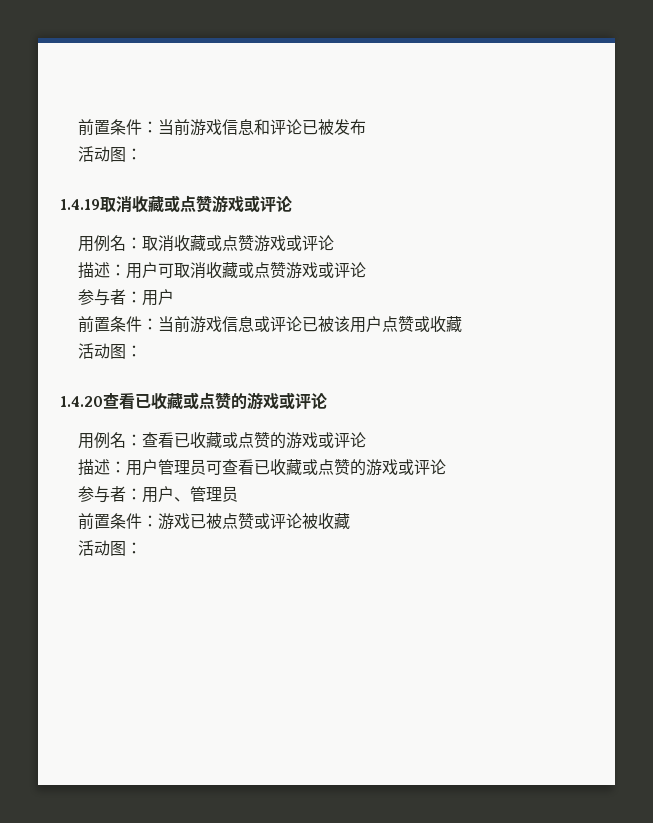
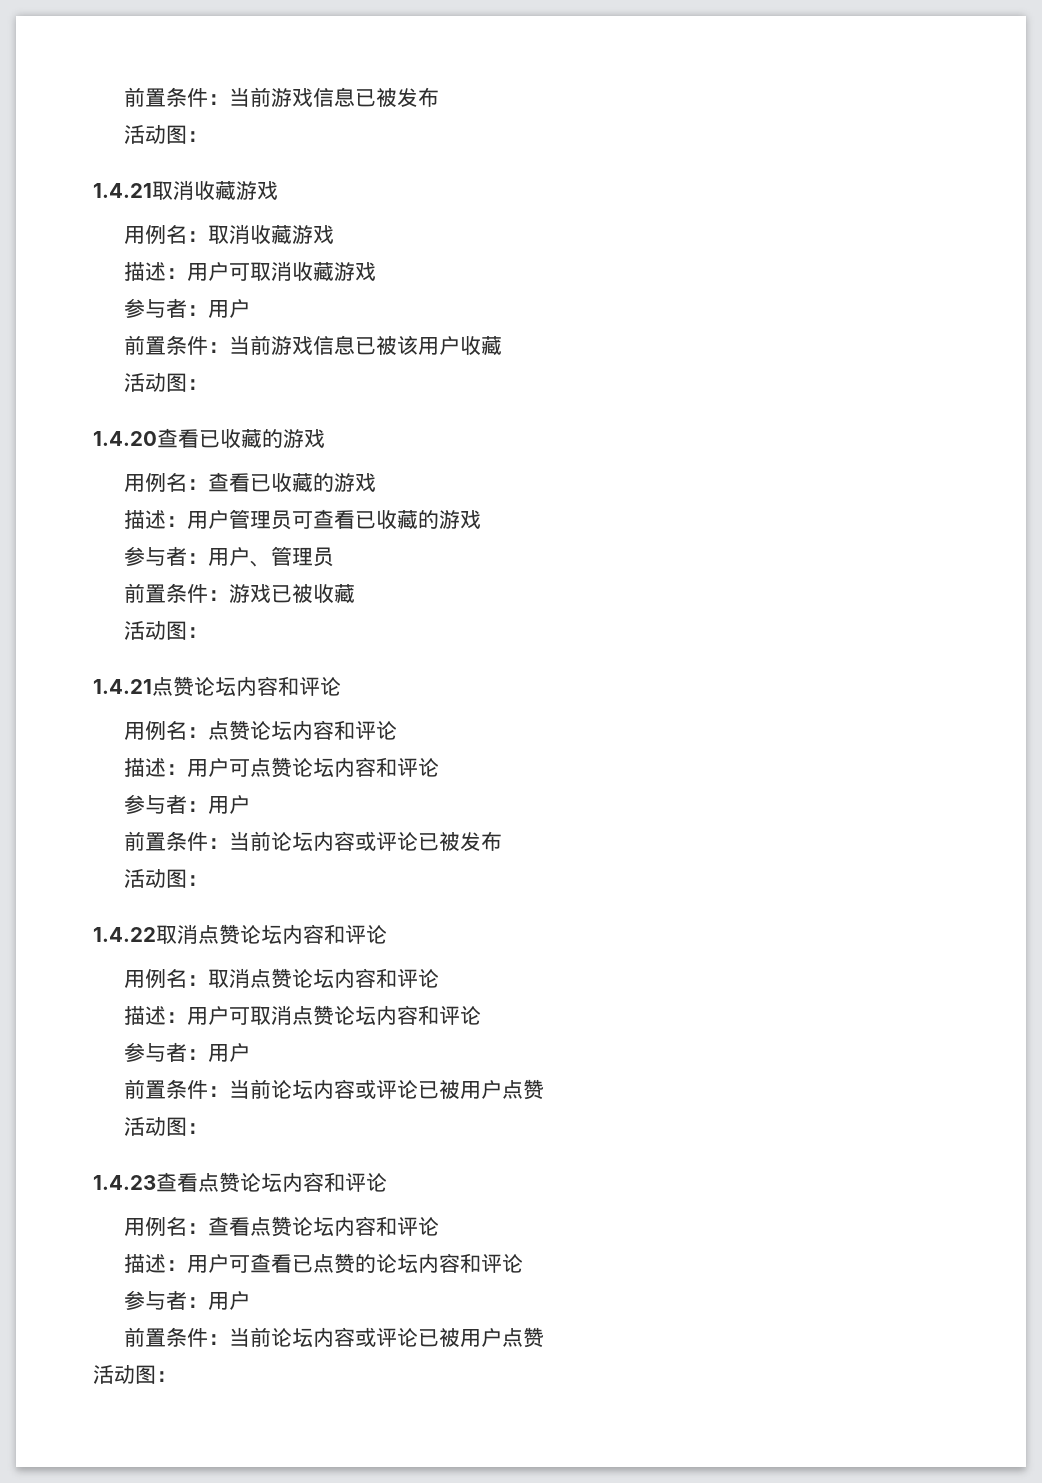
[78,119,367,136] [78,146,143,162] [60,195,292,213] 前置条件：当前游戏信息和评论已被发布 // 活动图： // 1.4.19取消收藏或点赞游戏或评论 -> [124,87,440,107] [124,125,209,144] [93,180,278,201] 前置条件：当前游戏信息已被发布 // 活动图： // 1.4.21取消收藏游戏
[206,235,335,252] 或点赞游戏或评论 -> [292,225,335,244] 游戏
[238,262,367,279] 或点赞游戏或评论 -> [334,262,377,281] 游戏
[254,316,303,332] 或评论 -> (356, 345) none
[382,316,431,332] 点赞或 -> (461, 345) none
[183,392,327,410] 或点赞的游戏或评论 -> [262,429,325,448] 的游戏
[222,432,367,449] 或点赞的游戏或评论 -> [313,473,377,492] 的游戏
[302,459,447,476] 或点赞的游戏或评论 -> [418,510,482,529] 的游戏
[222,513,351,530] [78,540,143,556] 点赞或评论被收藏 // 活动图： -> [313,584,356,604] [124,621,209,640] [93,676,341,697] [124,720,398,741] [124,757,440,778] [124,794,251,814] [124,831,503,852] [124,869,209,888] [93,924,387,945] [124,968,440,989] [124,1005,482,1026] [124,1042,251,1062] [124,1079,545,1100] [124,1117,209,1136] [93,1172,387,1193] [124,1216,440,1237] [124,1253,524,1274] [124,1290,251,1310] [124,1327,545,1348] [93,1365,177,1384] 收藏 // 活动图： // 1.4.21点赞论坛内容和评论 // 用例名：点赞论坛内容和评论 // 描述：用户可点赞论坛内容和评论 // 参与者：用户 // 前置条件：当前论坛内容或评论已被发布 // 活动图： // 1.4.22取消点赞论坛内容和评论 // 用例名：取消点赞论坛内容和评论 // 描述：用户可取消点赞论坛内容和评论 // 参与者：用户 // 前置条件：当前论坛内容或评论已被用户点赞 // 活动图： // 1.4.23查看点赞论坛内容和评论 // 用例名：查看点赞论坛内容和评论 // 描述：用户可查看已点赞的论坛内容和评论 // 参与者：用户 // 前置条件：当前论坛内容或评论已被用户点赞 // 活动图：

